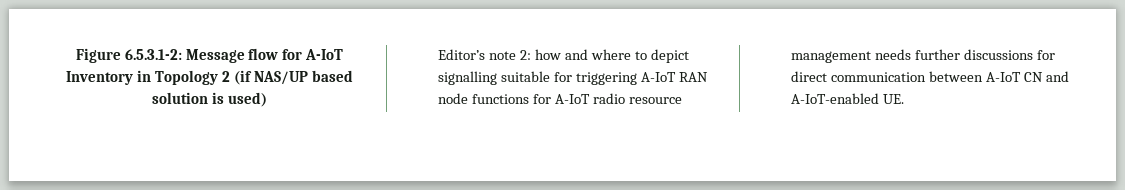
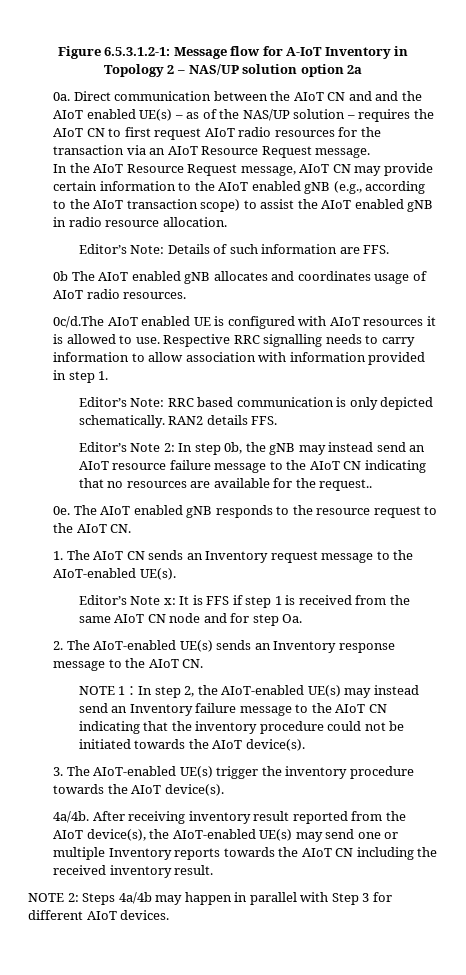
[124,49,182,60] 6.5.3.1-2: -> [104,47,171,56] 6.5.3.1.2-1:
[233,70,353,85] [152,92,267,107] [438,49,689,63] [438,71,708,85] [438,93,682,104] [791,49,1055,63] [791,71,1069,82] [791,93,905,104] (if NAS/UP based solution is used) // Editor’s note 2: how and where to depict signalling suitable for triggering A-IoT RAN node functions for A-IoT radio resource management needs further discussions for direct communication between A-IoT CN and A-IoT-enabled UE. -> [176,64,363,77] [53,91,422,101] [53,109,434,122] [53,127,381,140] [53,145,371,158] [53,163,433,176] [53,181,426,194] [53,199,434,212] [53,217,227,227] [78,244,390,254] [53,271,427,284] [53,289,187,299] [53,316,436,329] [53,334,415,347] [53,352,426,365] [53,370,109,383] [78,397,434,410] [78,415,278,428] [78,442,426,455] [78,460,426,473] [78,478,373,491] [53,505,438,518] [53,523,132,533] [53,550,414,563] [53,568,176,580] [78,595,410,608] [78,613,303,626] [53,640,395,653] [53,658,204,671] [78,685,419,698] [78,703,387,716] [78,721,405,734] [78,739,305,751] [53,766,414,779] [53,784,224,796] [53,811,406,824] [53,829,399,842] [53,847,438,860] [53,865,214,878] [28,892,392,905] [28,910,170,920] – NAS/UP solution option 2a // 0a. Direct communication between the AIoT CN and and the AIoT enabled UE(s) – as of the NAS/UP solution – requires the AIoT CN to first request AIoT radio resources for the transaction via an AIoT Resource Request message. // In the AIoT Resource Request message, AIoT CN may provide certain information to the AIoT enabled gNB (e.g., according to the AIoT transaction scope) to assist the AIoT enabled gNB in radio resource allocation. // Editor’s Note: Details of such information are FFS. // 0b The AIoT enabled gNB allocates and coordinates usage of AIoT radio resources. // 0c/d.The AIoT enabled UE is configured with AIoT resources it is allowed to use. Respective RRC signalling needs to carry information to allow association with information provided in step 1. // Editor’s Note: RRC based communication is only depicted schematically. RAN2 details FFS. // Editor’s Note 2: In step 0b, the gNB may instead send an AIoT resource failure message to the AIoT CN indicating that no resources are available for the request.. // 0e. The AIoT enabled gNB responds to the resource request to the AIoT CN. // 1. The AIoT CN sends an Inventory request message to the AIoT-enabled UE(s). // Editor’s Note x: It is FFS if step 1 is received from the same AIoT CN node and for step Oa. // 2. The AIoT-enabled UE(s) sends an Inventory response message to the AIoT CN. // NOTE 1：In step 2, the AIoT-enabled UE(s) may instead send an Inventory failure message to the AIoT CN indicating that the inventory procedure could not be initiated towards the AIoT device(s). // 3. The AIoT-enabled UE(s) trigger the inventory procedure towards the AIoT device(s). // 4a/4b. After receiving inventory result reported from the AIoT device(s), the AIoT-enabled UE(s) may send one or multiple Inventory reports towards the AIoT CN including the received inventory result. // NOTE 2: Steps 4a/4b may happen in parallel with Step 3 for different AIoT devices.

